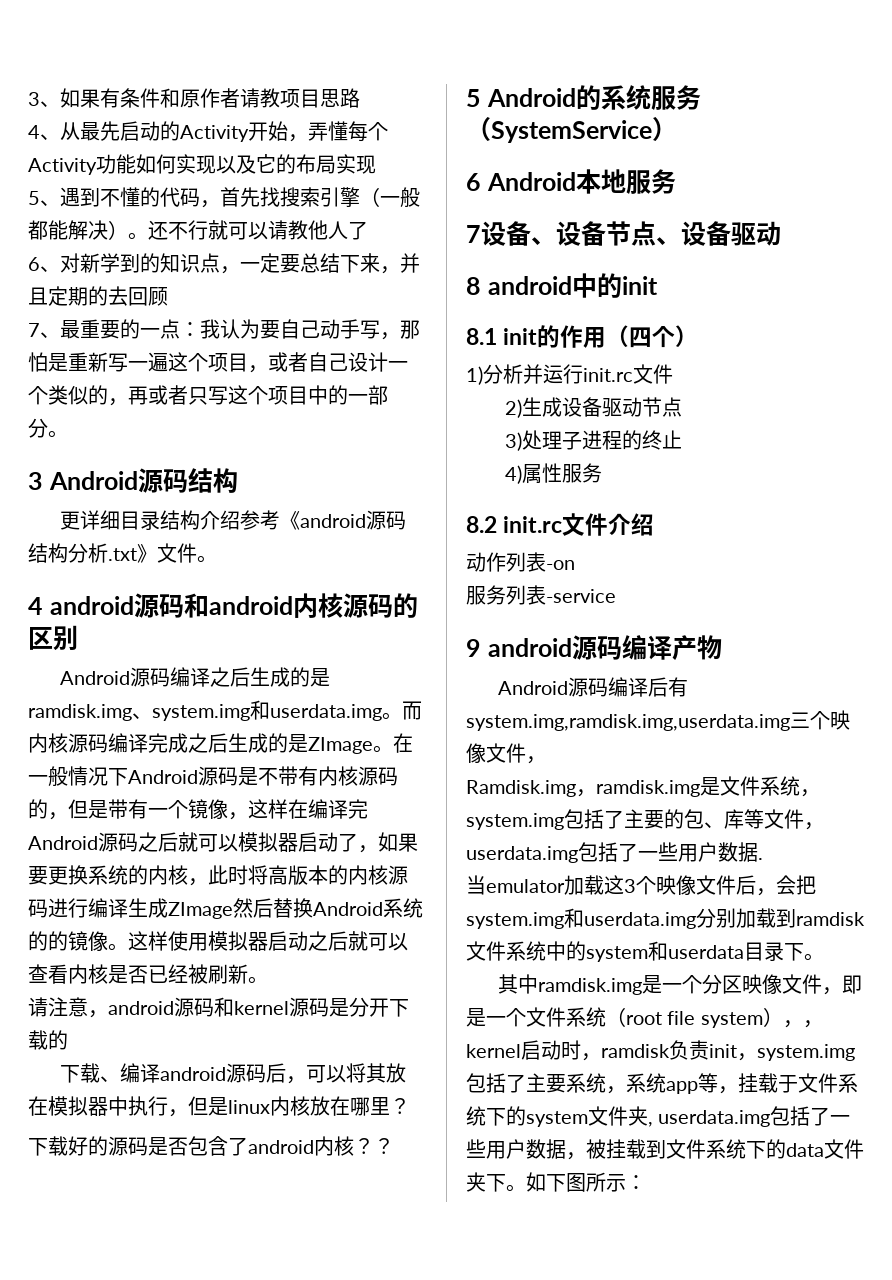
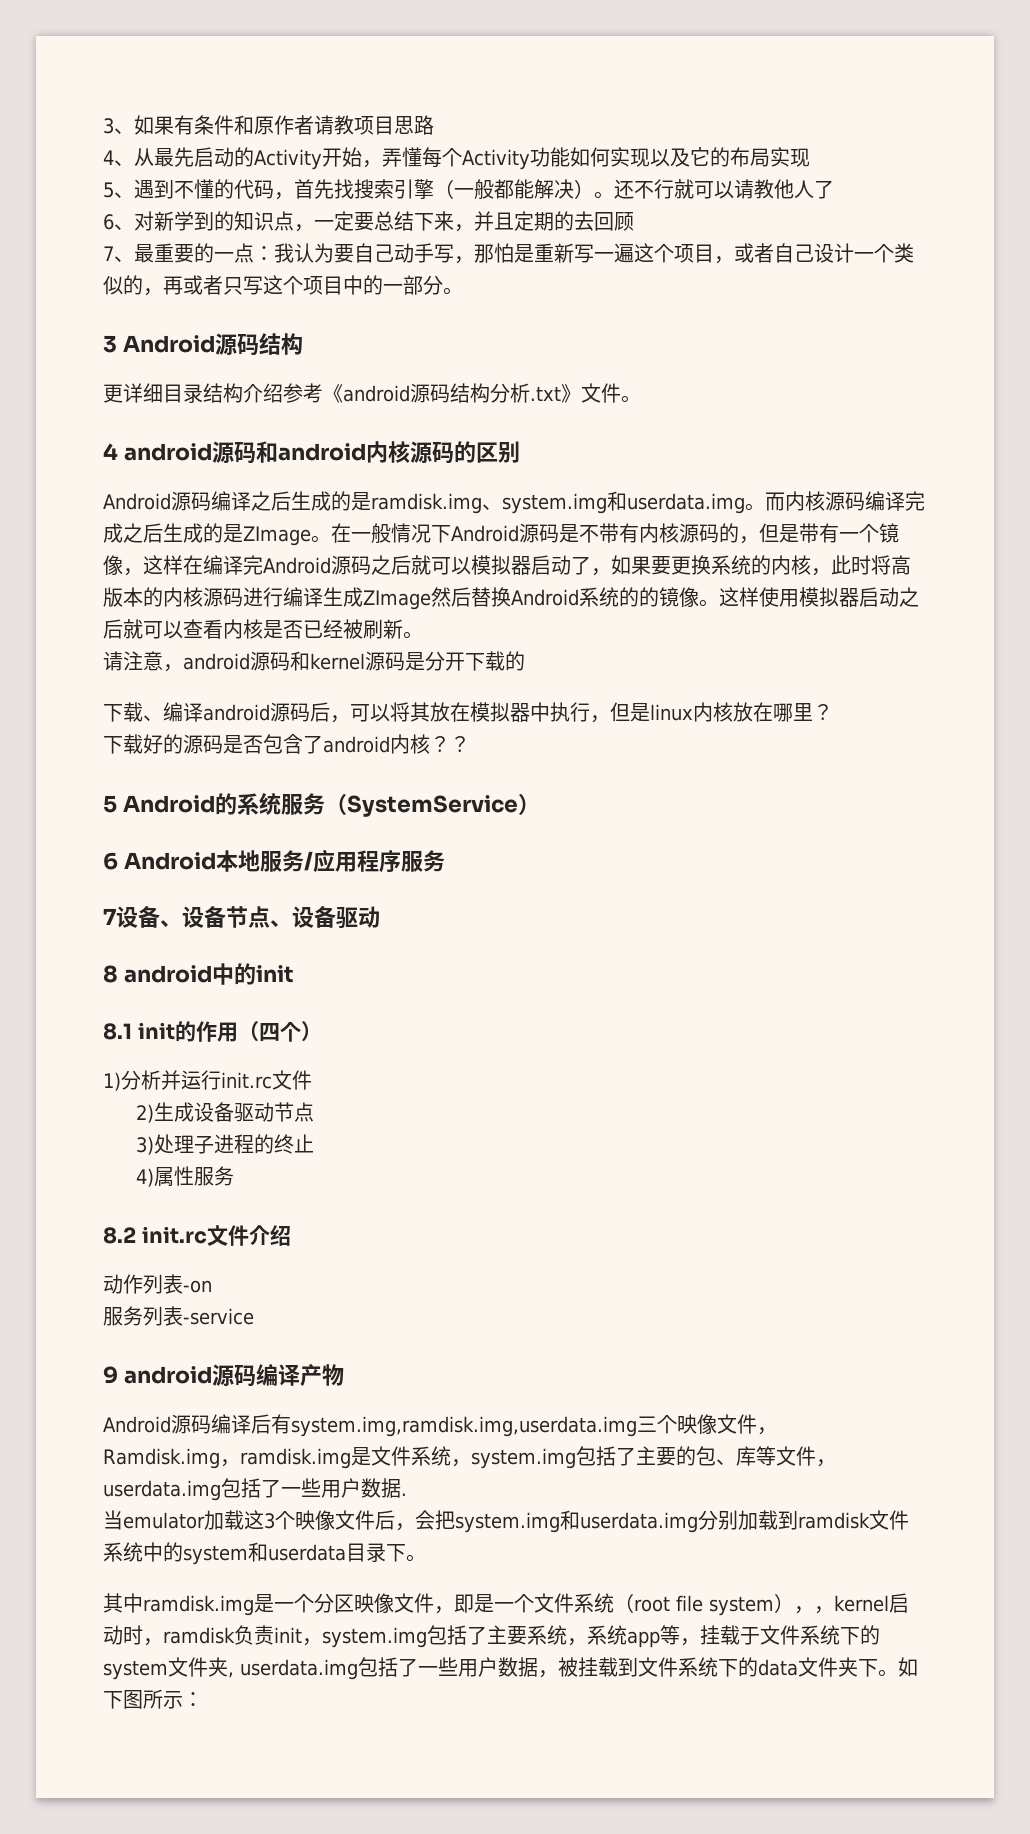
(676, 181) none -> [303,849,445,873] /应用程序服务

